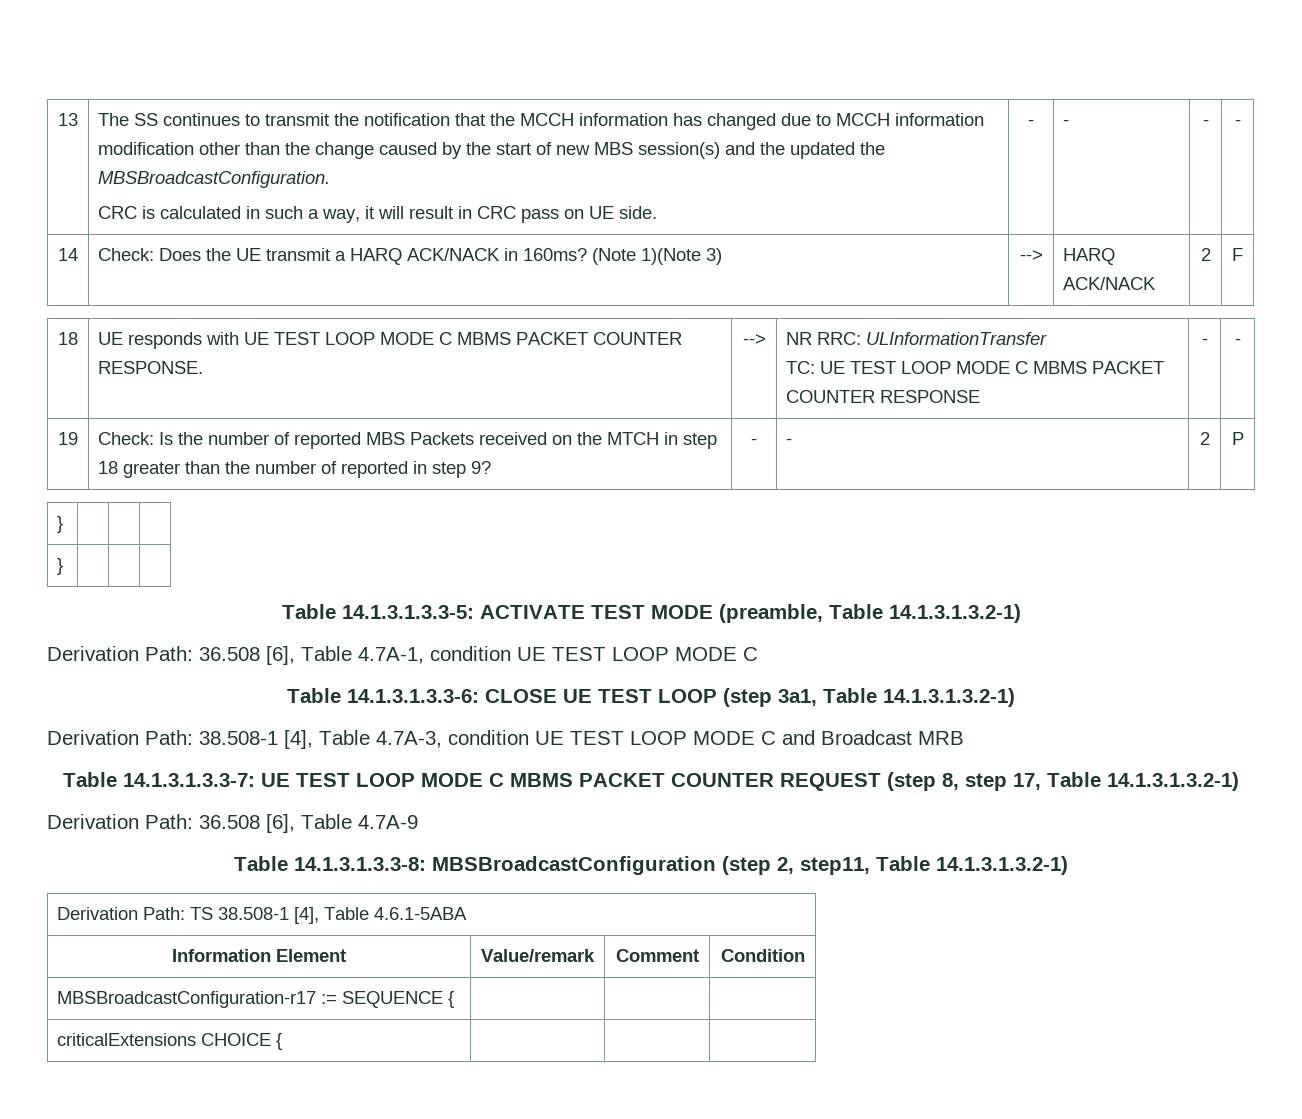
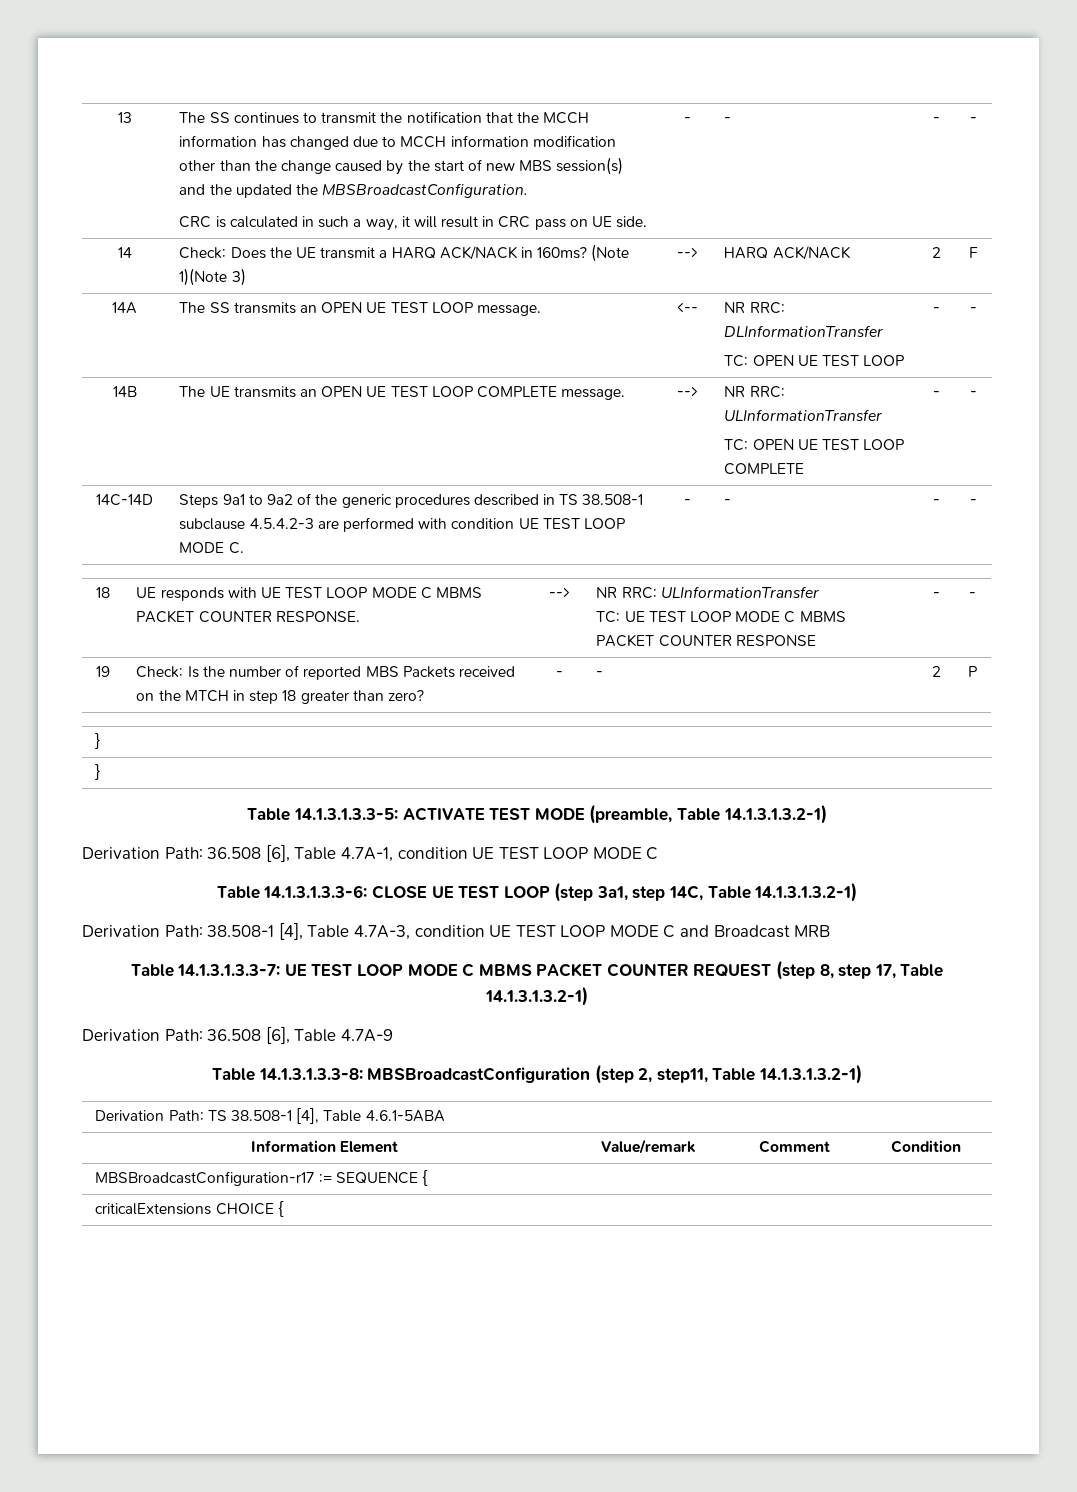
(1243, 254) none -> [112,302,137,314] [179,302,541,316] [676,302,698,313] [724,302,785,314] [724,325,884,337] [724,355,905,367] [932,307,940,313] [969,307,977,313] [112,386,137,397] [179,386,626,400] [676,386,698,397] [724,386,785,398] [724,409,883,421] [724,439,905,451] [724,463,805,475] [932,391,940,397] [969,391,977,397] [96,494,153,506] [179,493,644,508] [179,517,625,532] [179,542,244,554] [683,499,691,505] [724,499,732,505] [932,499,940,505] [969,499,977,505] // 14A | The SS transmits an OPEN UE TEST LOOP message. | <-- | NR RRC: DLInformationTransfer // TC: OPEN UE TEST LOOP | - | - // 14B | The UE transmits an OPEN UE TEST LOOP COMPLETE message. | --> | NR RRC: ULInformationTransfer // TC: OPEN UE TEST LOOP COMPLETE | - | - // 14C-14D | Steps 9a1 to 9a2 of the generic procedures described in TS 38.508-1 subclause 4.5.4.2-3 are performed with condition UE TEST LOOP MODE C. | - | - | - | -
[225,461,492,478] the number of reported in step 9? -> [387,690,424,701] zero?
(817, 697) none -> [632,885,704,901] step 14C,

